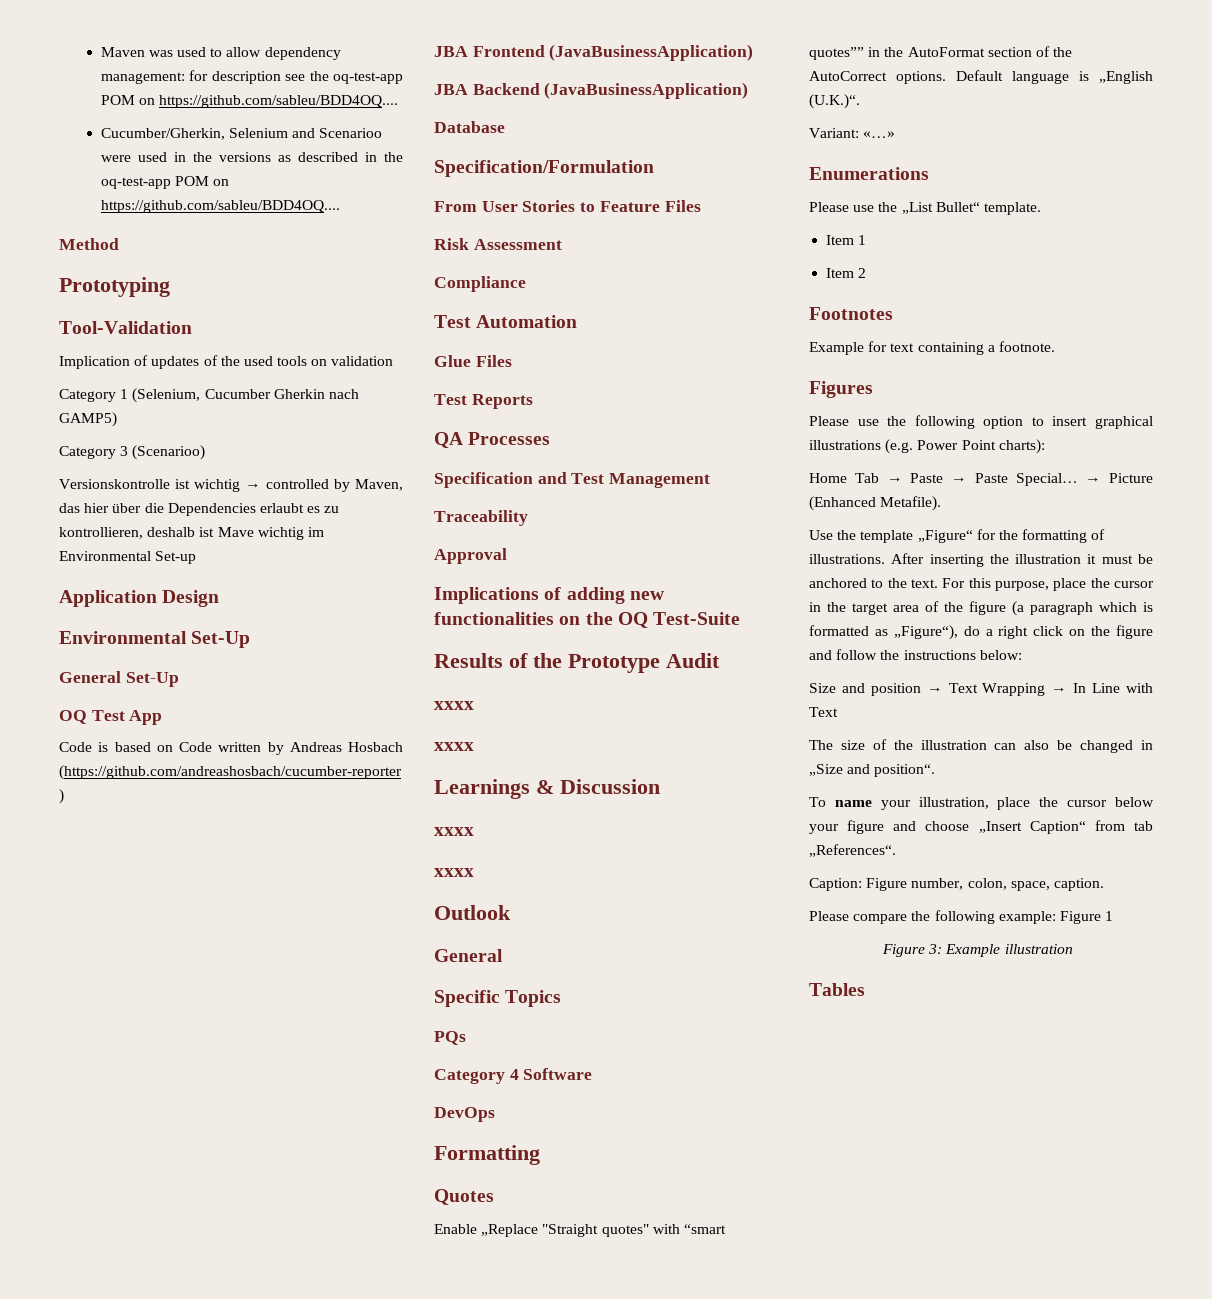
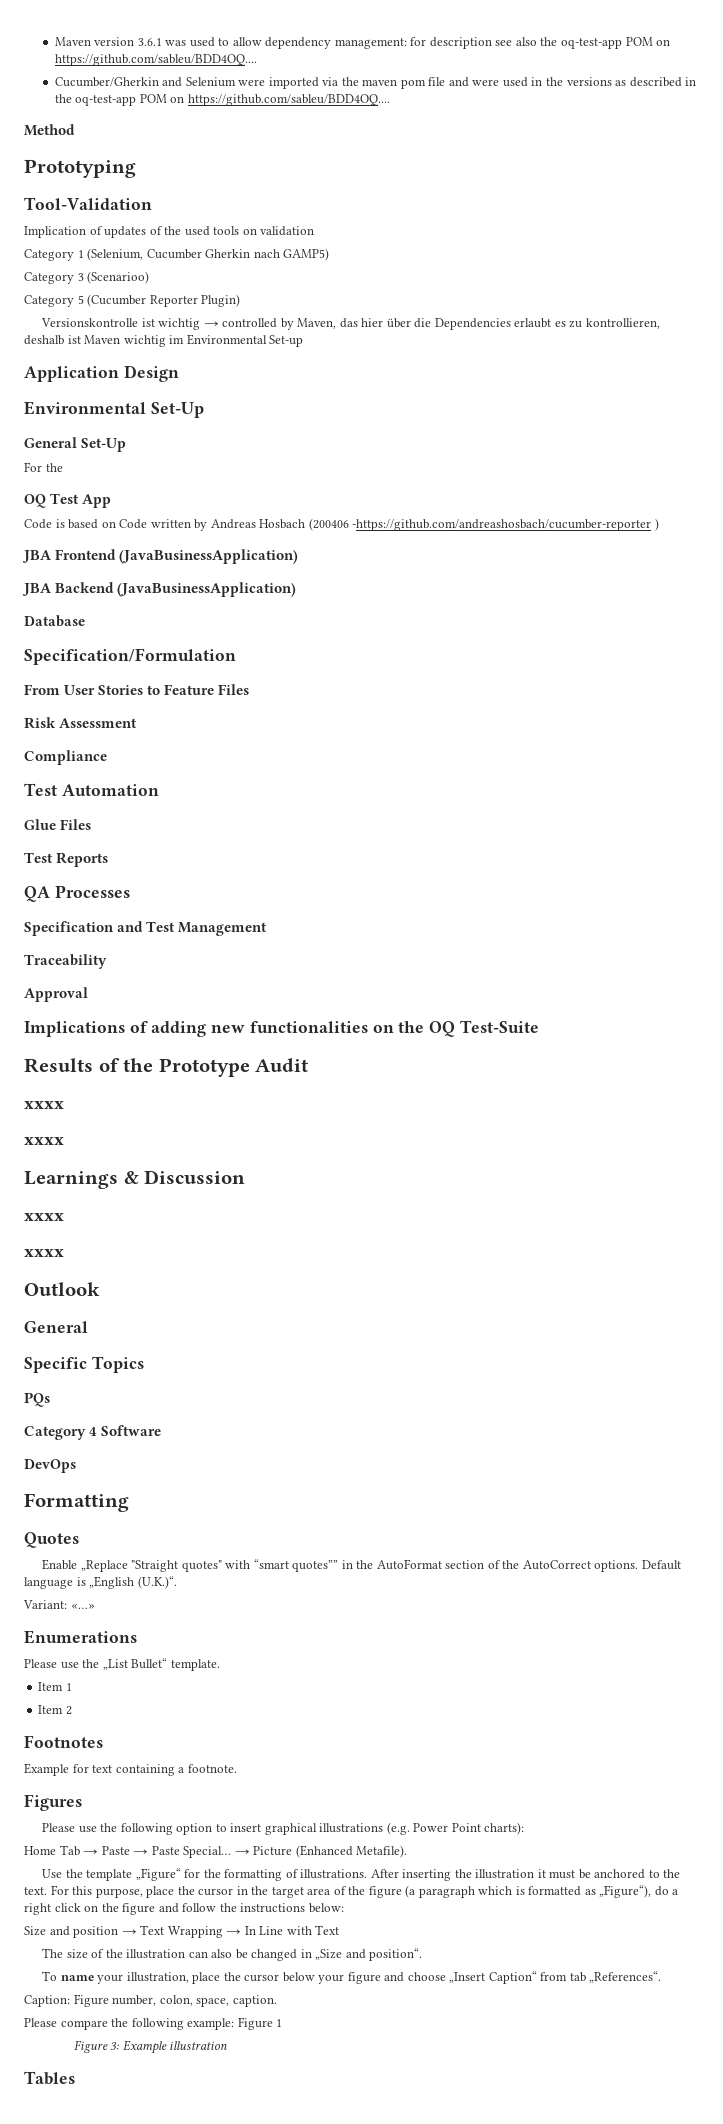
[100,47,145,57] Maven -> [54,37,162,46] Maven version 3.6.1
[309,71,403,84] [100,95,399,108] [100,128,383,140] the oq-test-app POM on https://github.com/sableu/BDD4OQ.... // Cucumber/Gherkin, Selenium and Scenarioo -> [515,37,671,49] [54,54,257,66] [54,77,469,89] also the oq-test-app POM on https://github.com/sableu/BDD4OQ.... // Cucumber/Gherkin and Selenium were imported via the maven pom file and
(206, 452) none -> [24,294,241,307] // Category 5 (Cucumber Reporter Plugin)
[217,527,254,537] Mave -> [84,335,121,344] Maven
(179, 679) none -> [24,462,63,472] // For the
[59,765,402,780] (https://github.com/andreashosbach/cucumber-reporter -> [308,518,652,531] (200406 -https://github.com/andreashosbach/cucumber-reporter

